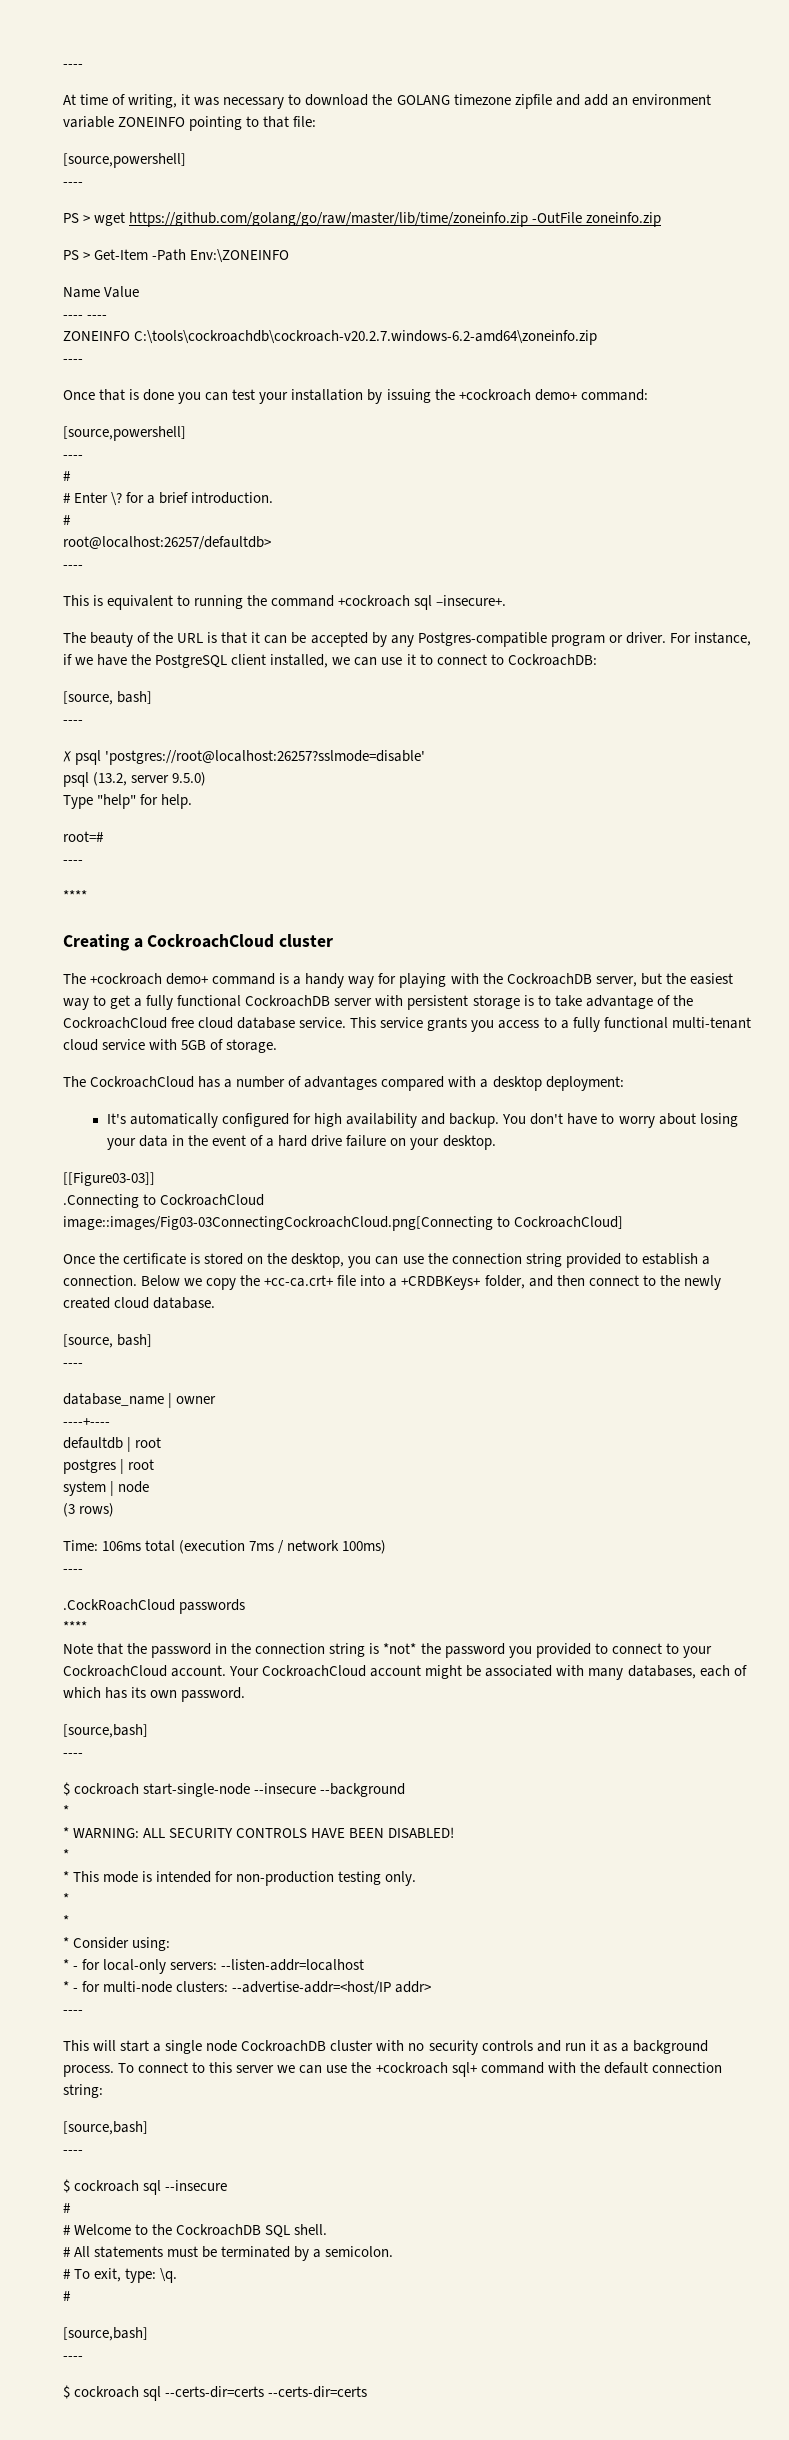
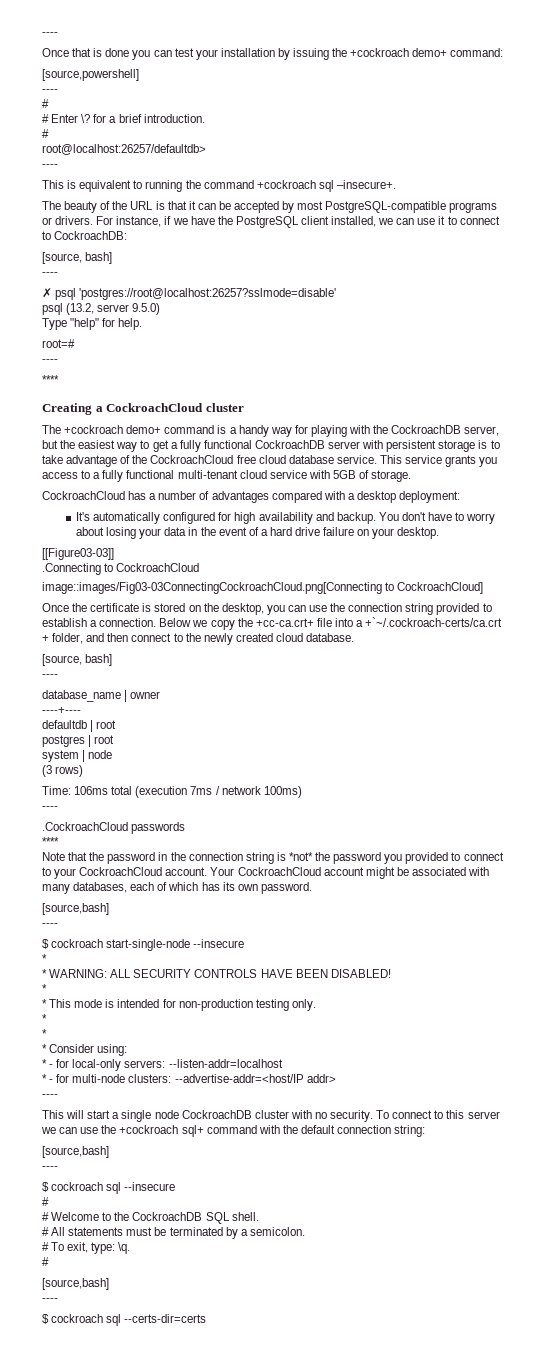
[63,64,83,68] [63,94,711,109] [63,116,317,131] [63,153,186,168] [63,182,83,186] [63,212,662,227] [63,249,290,263] [63,286,140,298] [63,315,108,319] [63,330,598,345] [63,359,83,363] ---- // At time of writing, it was necessary to download the GOLANG timezone zipfile and add an environment variable ZONEINFO pointing to that file: // [source,powershell] // ---- // PS > wget https://github.com/golang/go/raw/master/lib/time/zoneinfo.zip -OutFile zoneinfo.zip // PS > Get-Item -Path Env:\ZONEINFO // Name Value // ---- ---- // ZONEINFO C:\tools\cockroachdb\cockroach-v20.2.7.windows-6.2-amd64\zoneinfo.zip // ---- -> [42,32,58,36] ----
[390,632,666,647] any Postgres-compatible program or driver. -> [297,201,498,213] [42,216,94,225] most PostgreSQL-compatible programs or drivers.
[63,1076,86,1087] The -> (412, 476) none
[401,1276,481,1290] +CRDBKeys+ -> [365,617,503,627] [42,635,49,642] +`~/.cockroach-certs/ca.crt +
[63,1599,175,1611] .CockRoachCloud -> [42,822,128,831] .CockroachCloud
[320,1783,406,1797] --background -> (245, 943) none
[428,2040,708,2055] [63,2065,114,2077] security controls and run it as a background process. -> [330,1110,374,1122] security.
[268,2386,368,2398] --certs-dir=certs -> (207, 1318) none

